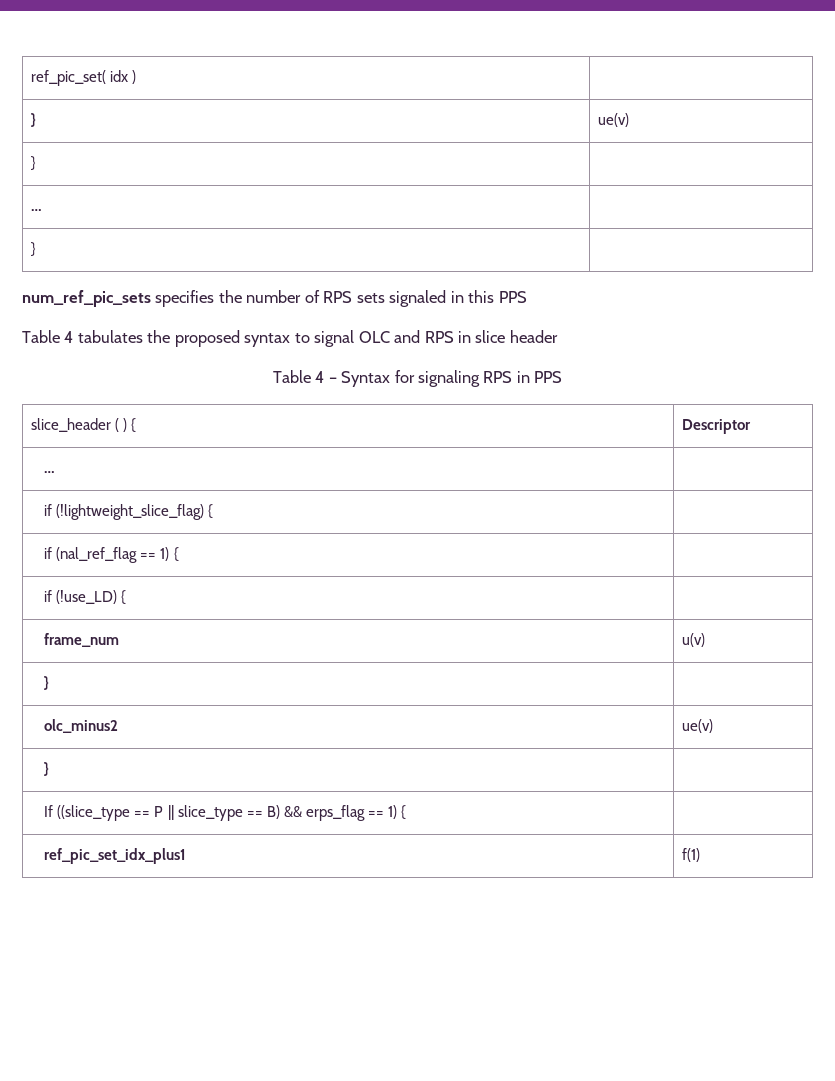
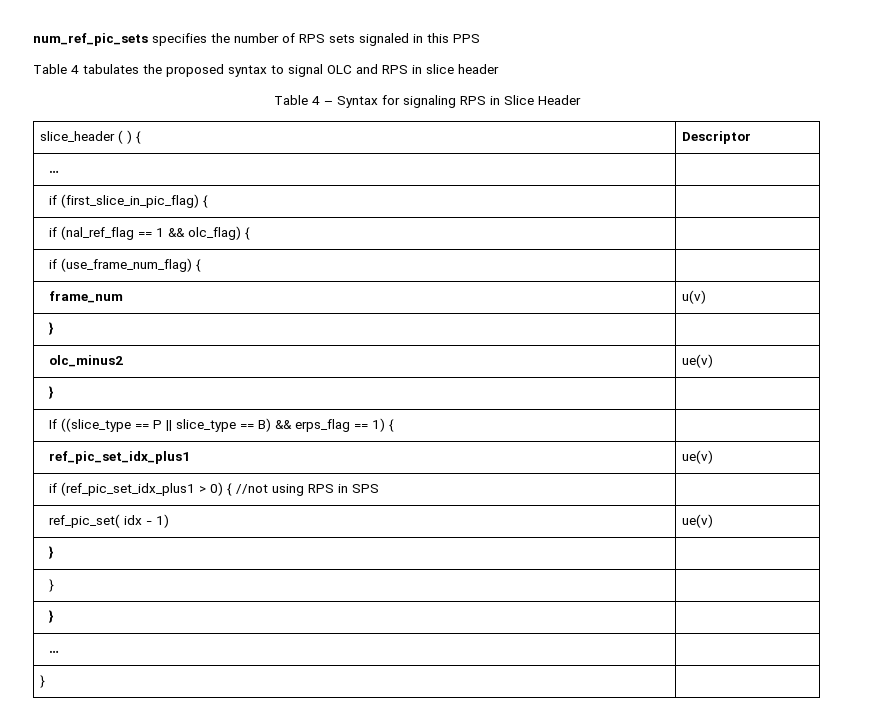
[30,70,136,86] [30,113,36,127] [597,113,629,127] [30,156,36,171] [30,209,42,211] [30,242,36,257] ref_pic_set( idx ) | // } | ue(v) // } | // … | // } | // -> (33, 39) none
[534,371,563,383] PPS -> [503,95,581,105] Slice Header
[56,504,205,520] (!lightweight_slice_flag) -> [61,194,200,208] (first_slice_in_pic_flag)
[160,547,179,562] [44,590,118,604] 1) { | // if (!use_LD) -> [156,226,251,240] [49,258,193,272] 1 && olc_flag) { | // if (use_frame_num_flag)
[681,848,700,862] f(1) -> [682,450,714,464] [49,482,380,496] [49,514,170,528] [682,514,714,528] [48,546,55,559] [49,579,55,592] [48,610,55,623] [49,650,60,653] [40,675,46,688] ue(v) // if (ref_pic_set_idx_plus1 > 0) { //not using RPS in SPS | // ref_pic_set( idx - 1) | ue(v) // } | // } | // } | // … | // } |

